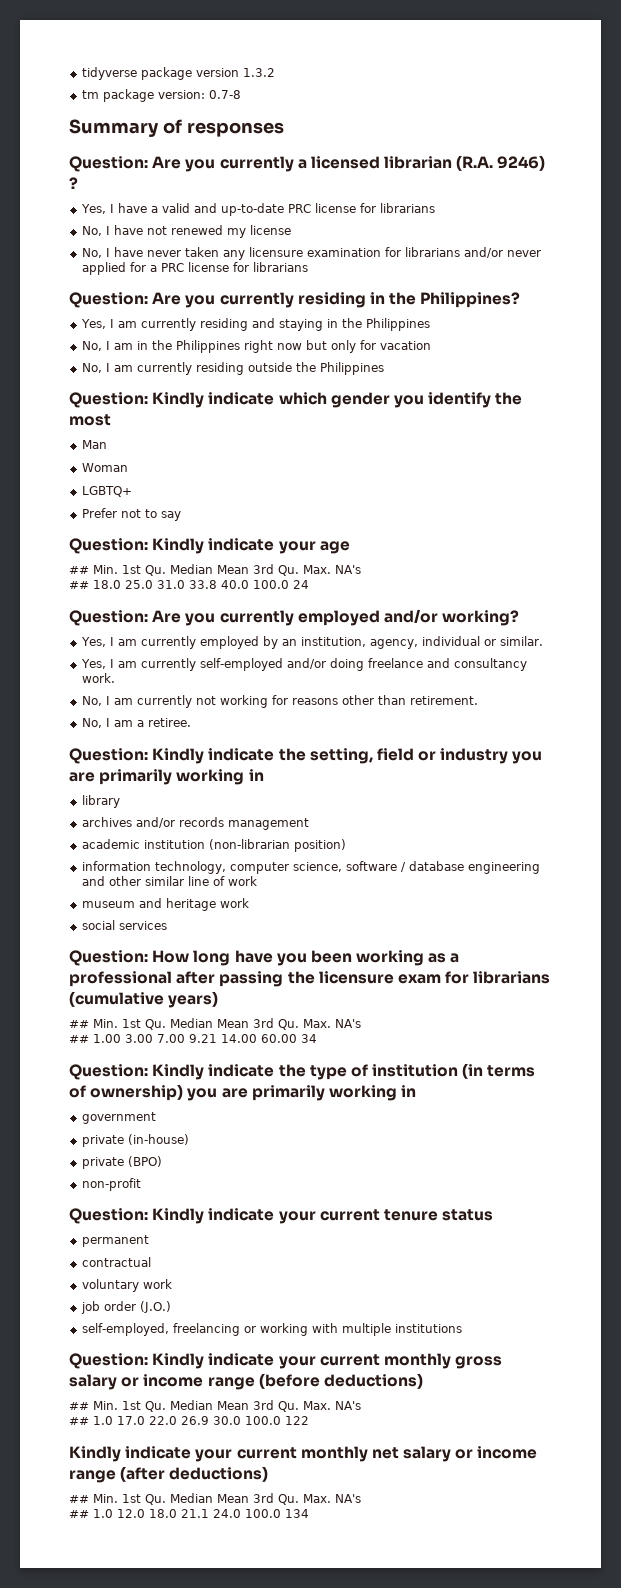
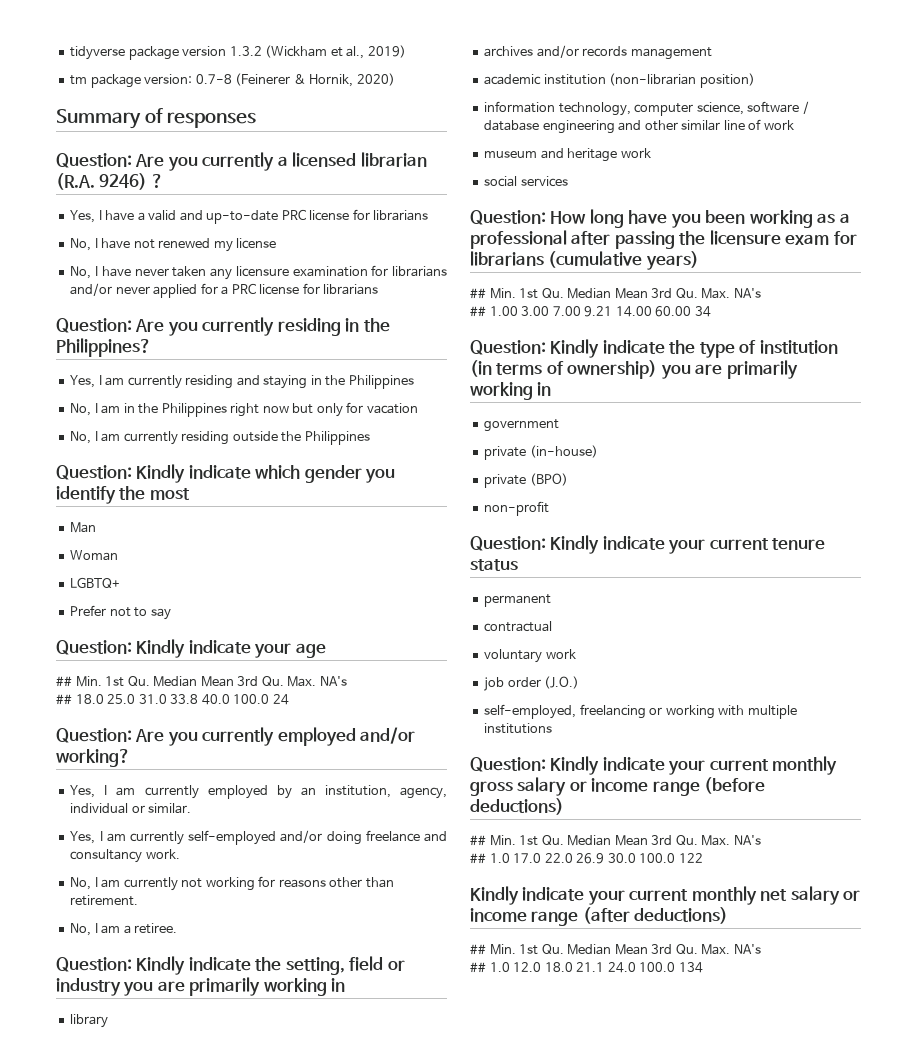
(275, 72) none -> [265,45,406,59] (Wickham et al., 2019)
(241, 94) none -> [235,73,395,87] (Feinerer & Hornik, 2020)

